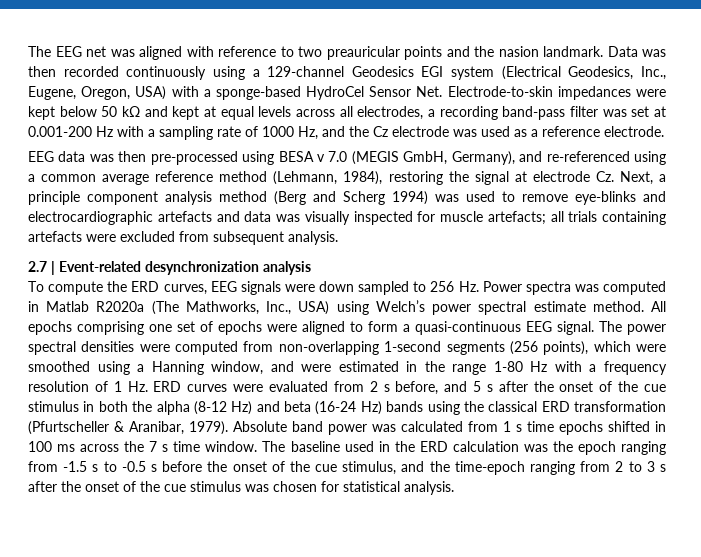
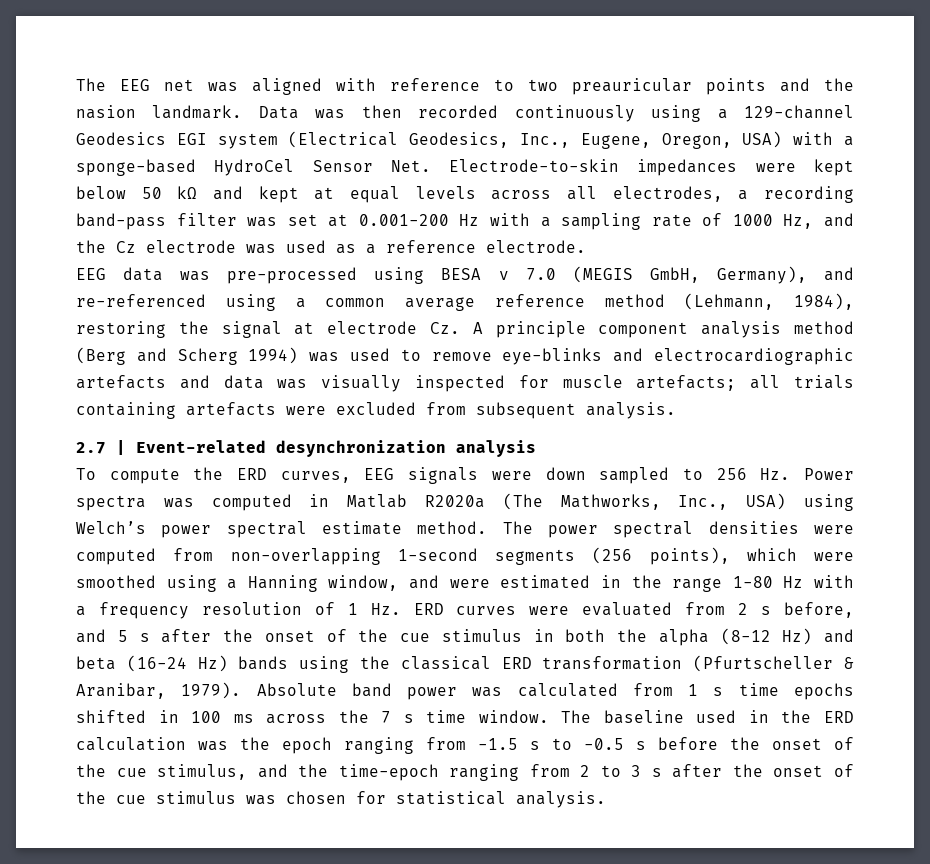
[118,151,147,162] then -> (211, 276) none
[619,171,666,185] Next, a -> [472,322,483,334] A
[651,301,666,312] [28,321,594,335] All epochs comprising one set of epochs were aligned to form a quasi-continuous EEG signal. -> (488, 527) none

